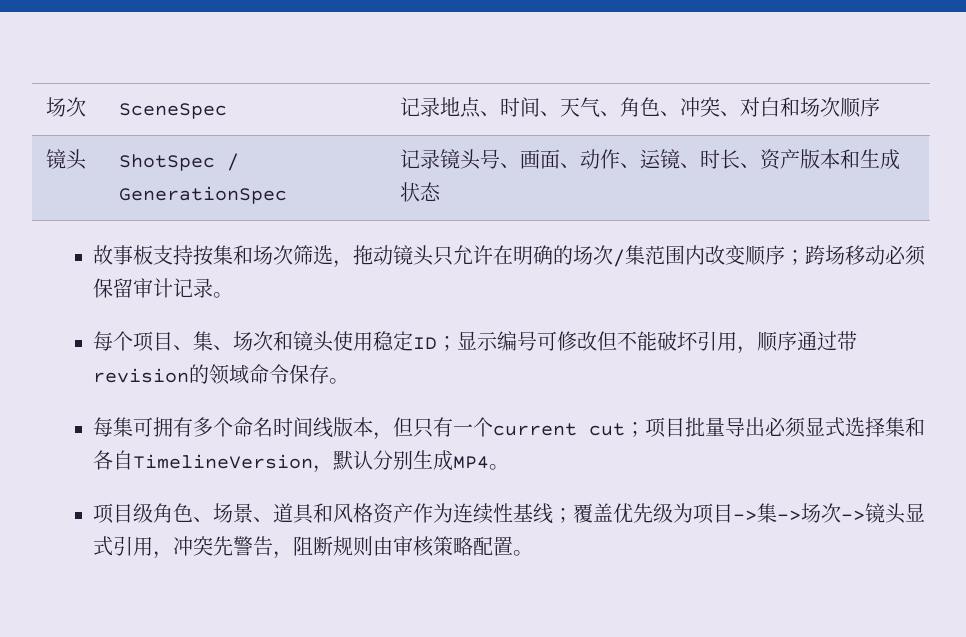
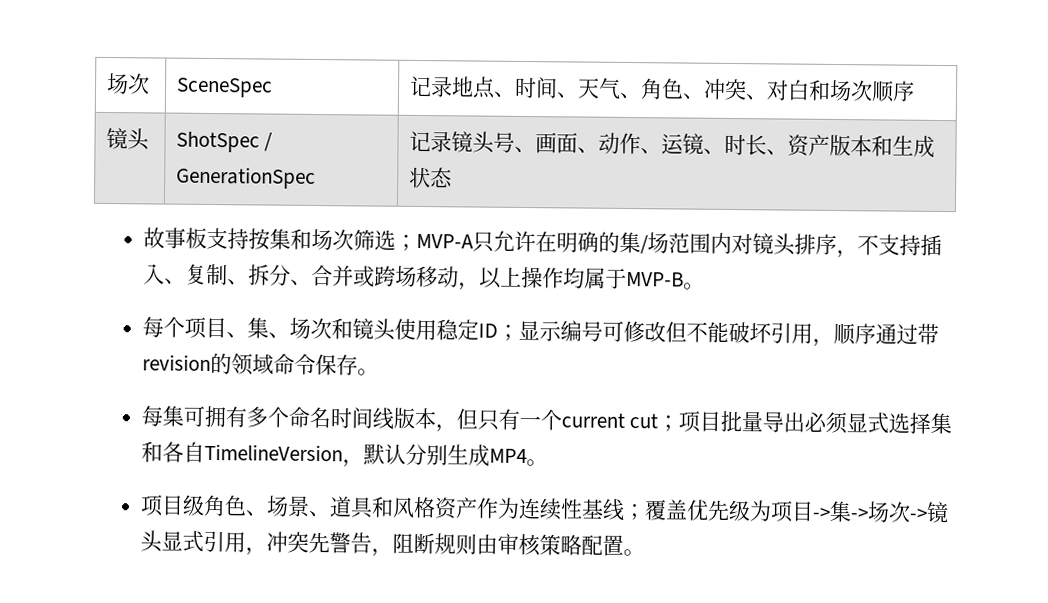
[332,245,434,268] ，拖动镜头 -> [394,233,474,251] ；MVP-A
[572,245,926,267] [92,278,213,298] 场次/集范围内改变顺序；跨场移动必须保留审计记录 -> [618,231,942,259] [142,263,684,291] 集/场范围内对镜头排序，不支持插入、复制、拆分、合并或跨场移动，以上操作均属于MVP-B

